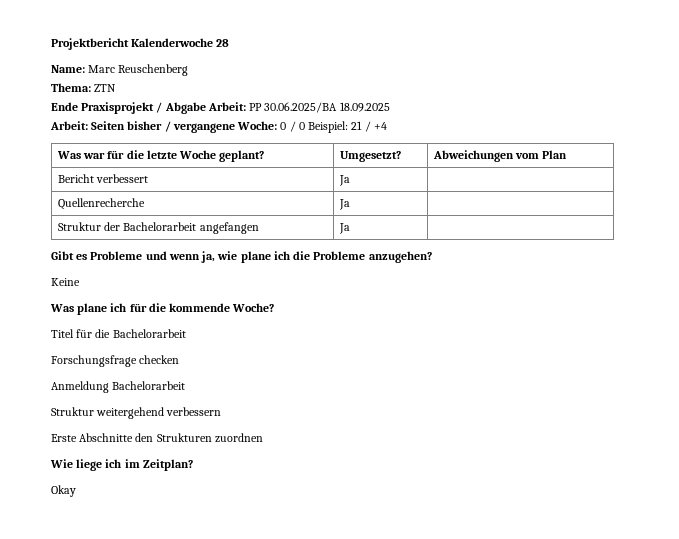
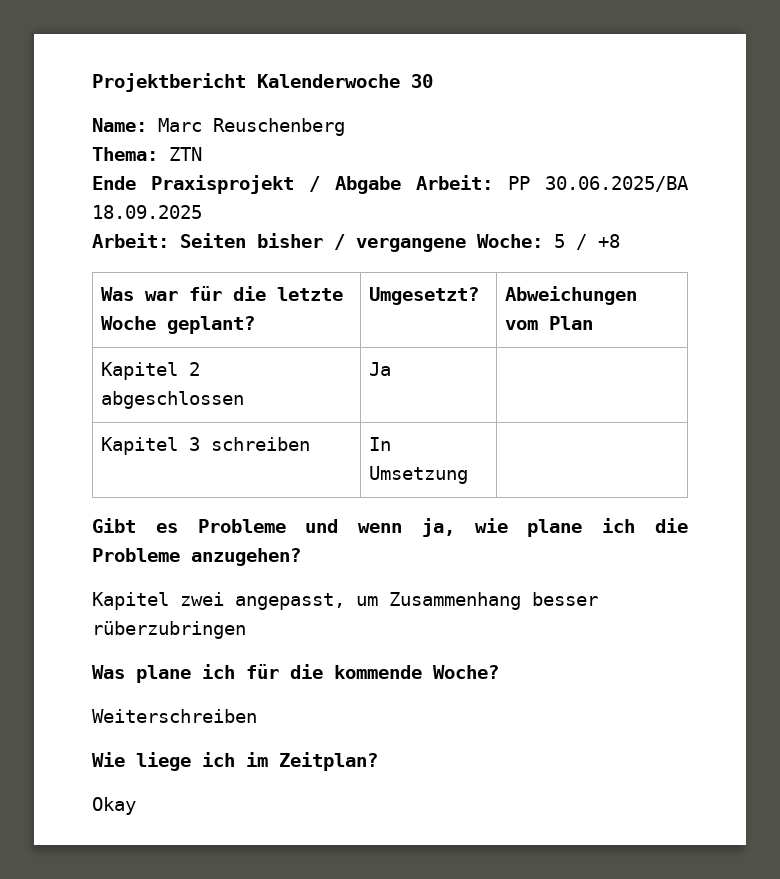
[216,39,230,47] 28 -> [411,74,433,88] 30
[280,121,387,133] 0 / 0 Beispiel: 21 / +4 -> [554,234,620,250] 5 / +8
[57,174,149,183] [338,175,350,186] [57,198,145,210] [338,199,350,210] [57,222,259,234] [338,223,350,234] Bericht verbessert | Ja | // Quellenrecherche | Ja | // Struktur der Bachelorarbeit angefangen | Ja -> [100,362,200,380] [100,391,244,409] [368,362,391,376] [100,437,310,455] [368,437,391,451] [368,466,468,484] Kapitel 2 abgeschlossen | Ja | // Kapitel 3 schreiben | In Umsetzung
[51,278,80,286] Keine -> [92,592,598,610] [92,621,246,639] Kapitel zwei angepasst, um Zusammenhang besser rüberzubringen
[51,329,186,338] [51,355,180,367] [51,381,186,393] [51,407,222,419] [51,433,263,443] Titel für die Bachelorarbeit // Forschungsfrage checken // Anmeldung Bachelorarbeit // Struktur weitergehend verbessern // Erste Abschnitte den Strukturen zuordnen -> [92,709,257,723] Weiterschreiben

